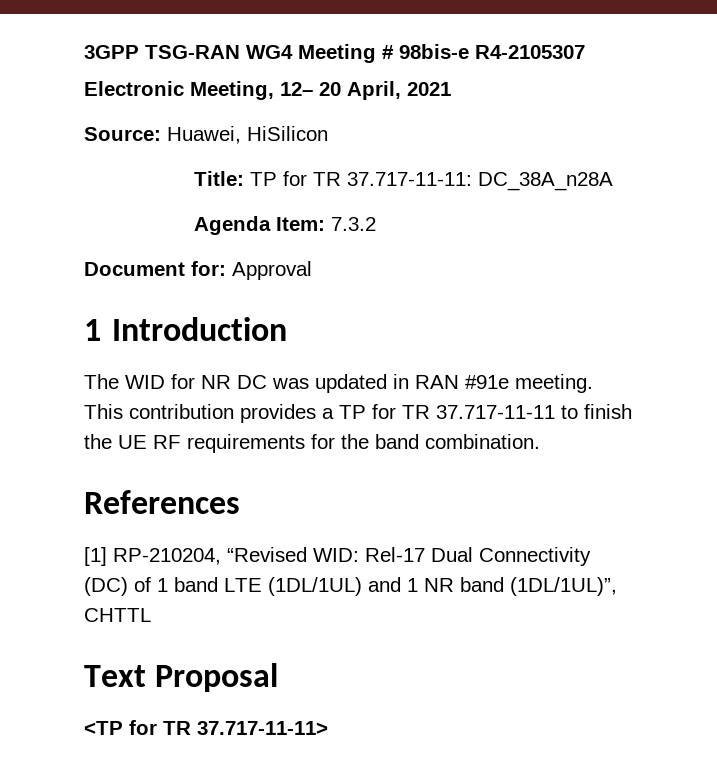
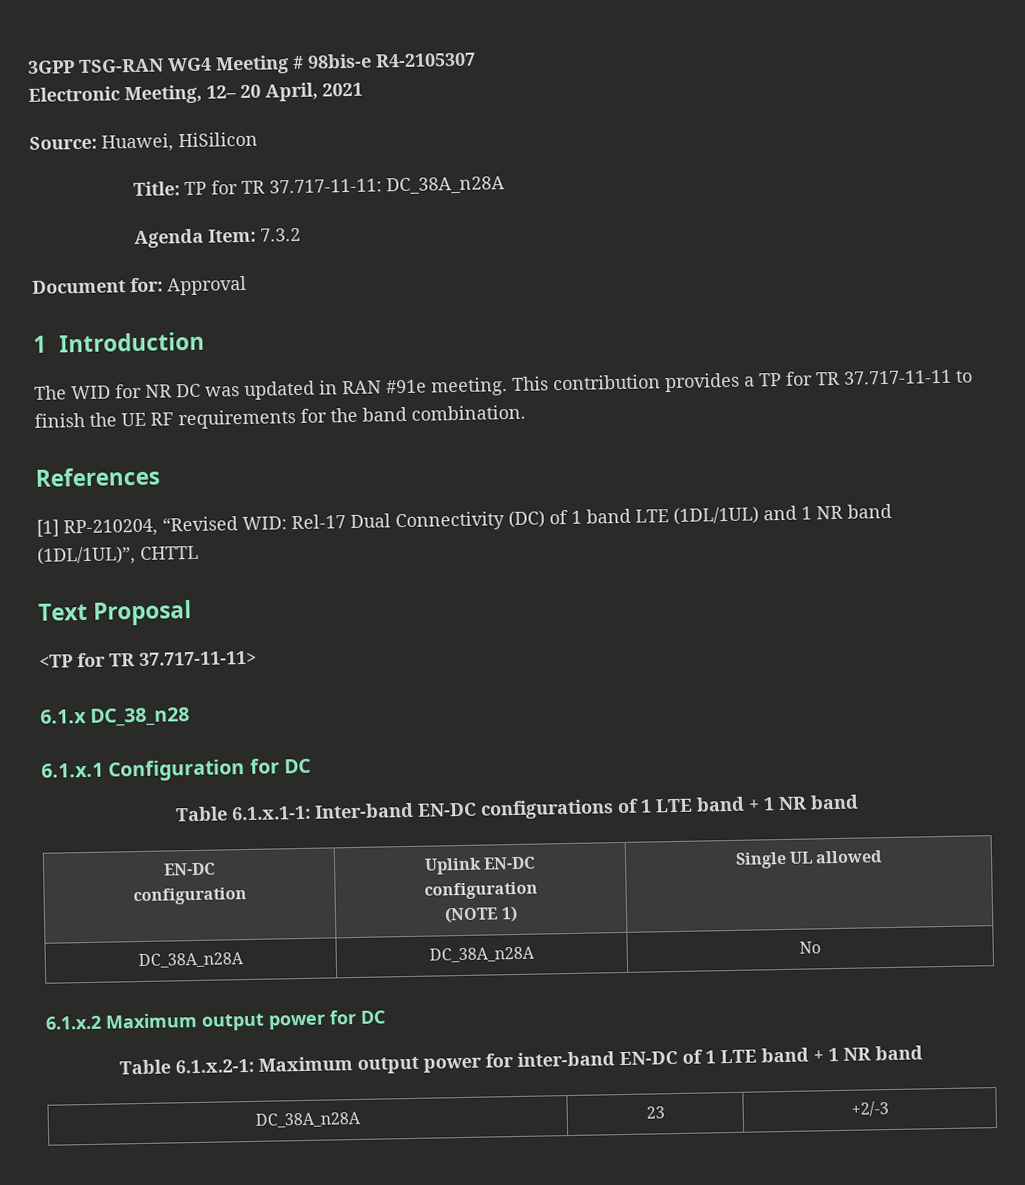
(328, 728) none -> [40,707,191,727] [41,758,311,782] [174,794,859,822] [163,862,216,876] [132,887,247,906] [423,856,537,875] [423,881,538,900] [444,905,518,924] [734,850,884,869] [138,952,244,969] [429,946,535,963] [799,941,821,954] [45,1009,386,1031] [119,1045,923,1075] [255,1111,361,1128] [645,1106,665,1119] [850,1101,889,1117] // 6.1.x DC_38_n28 // 6.1.x.1 Configuration for DC // Table 6.1.x.1-1: Inter-band EN-DC configurations of 1 LTE band + 1 NR band // EN-DC // configuration | Uplink EN-DC // configuration // (NOTE 1) | Single UL allowed // DC_38A_n28A | DC_38A_n28A | No // 6.1.x.2 Maximum output power for DC // Table 6.1.x.2-1: Maximum output power for inter-band EN-DC of 1 LTE band + 1 NR band // DC_38A_n28A | 23 | +2/-3

